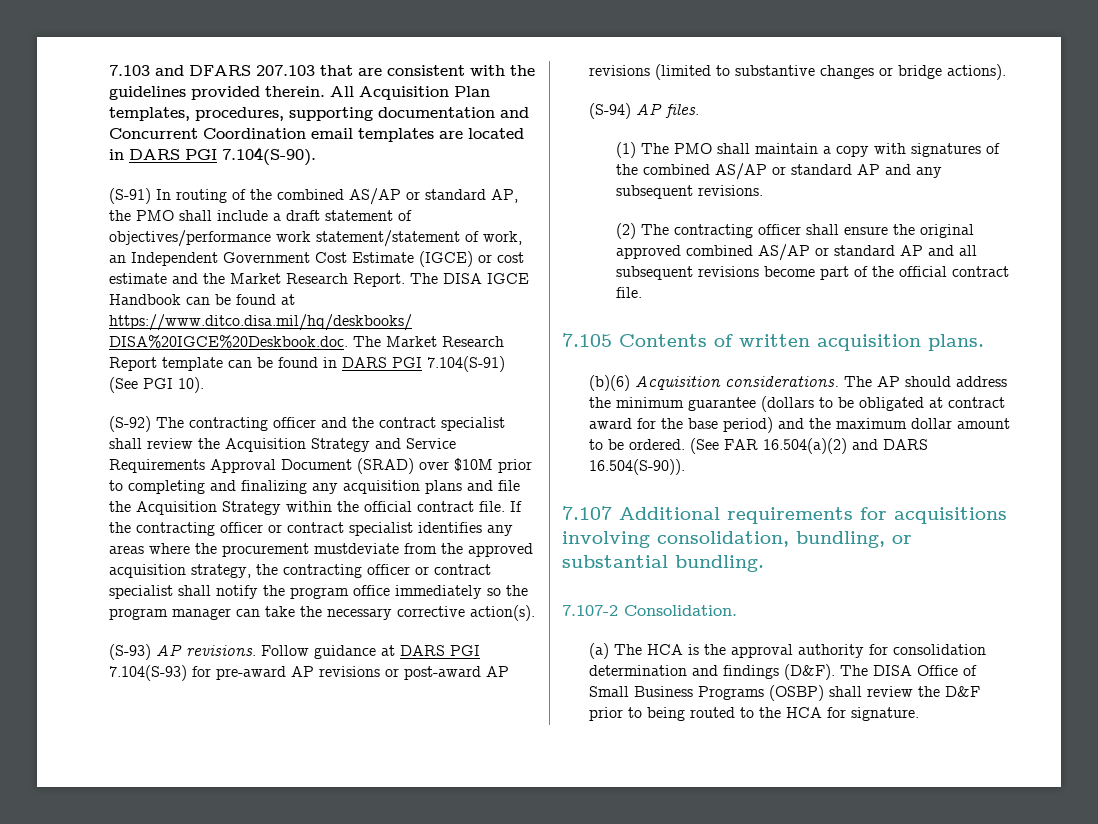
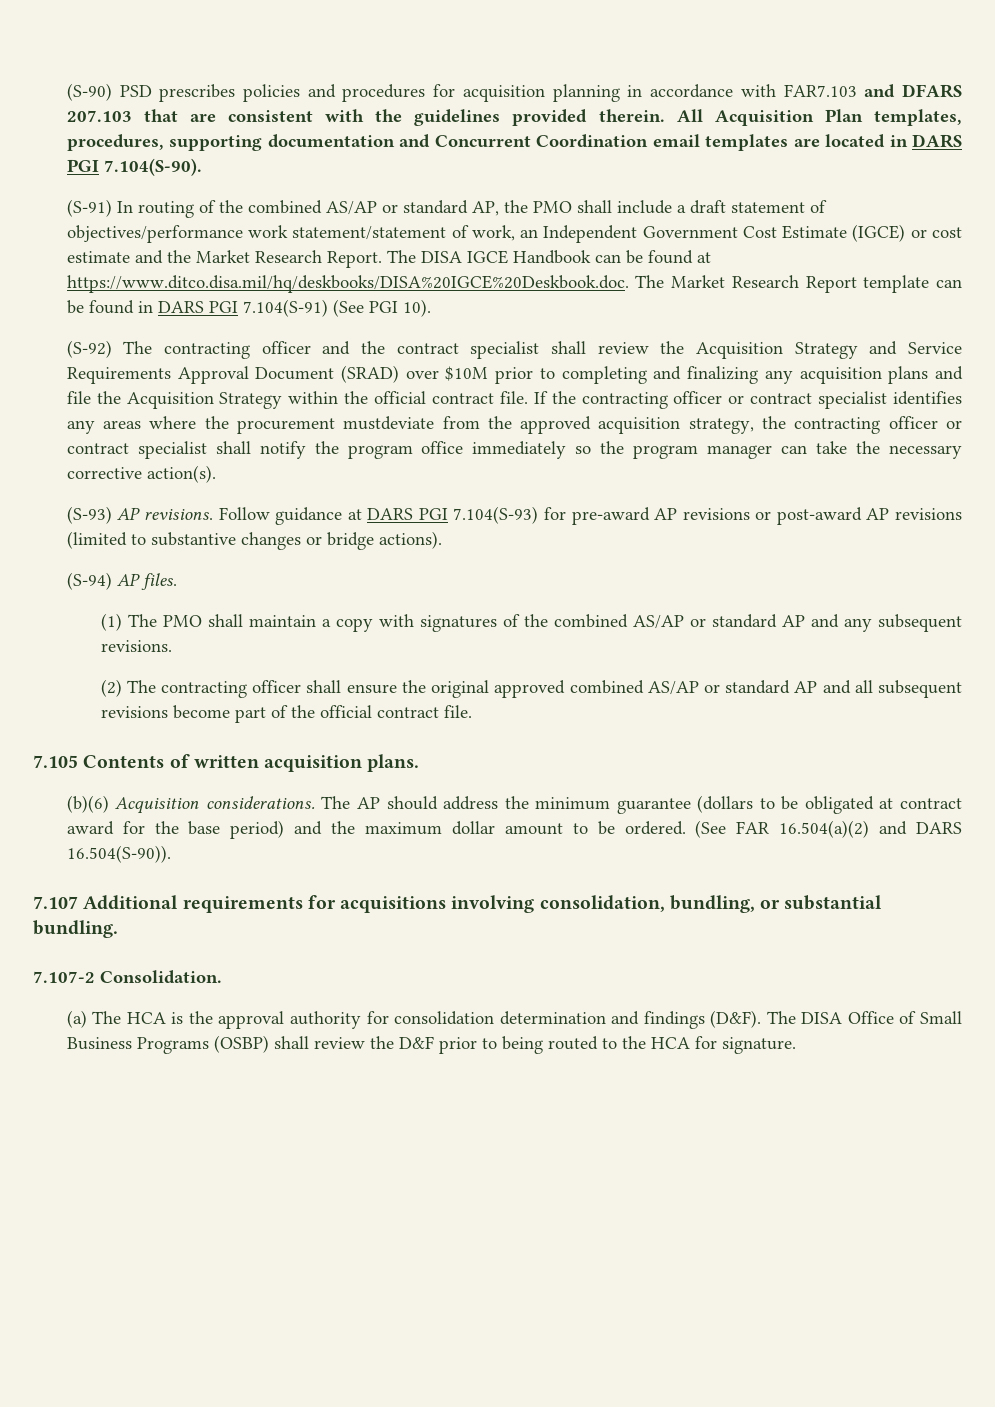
[109,65,151,76] 7.103 -> [66,83,857,102] (S-90) PSD prescribes policies and procedures for acquisition planning in accordance with FAR7.103

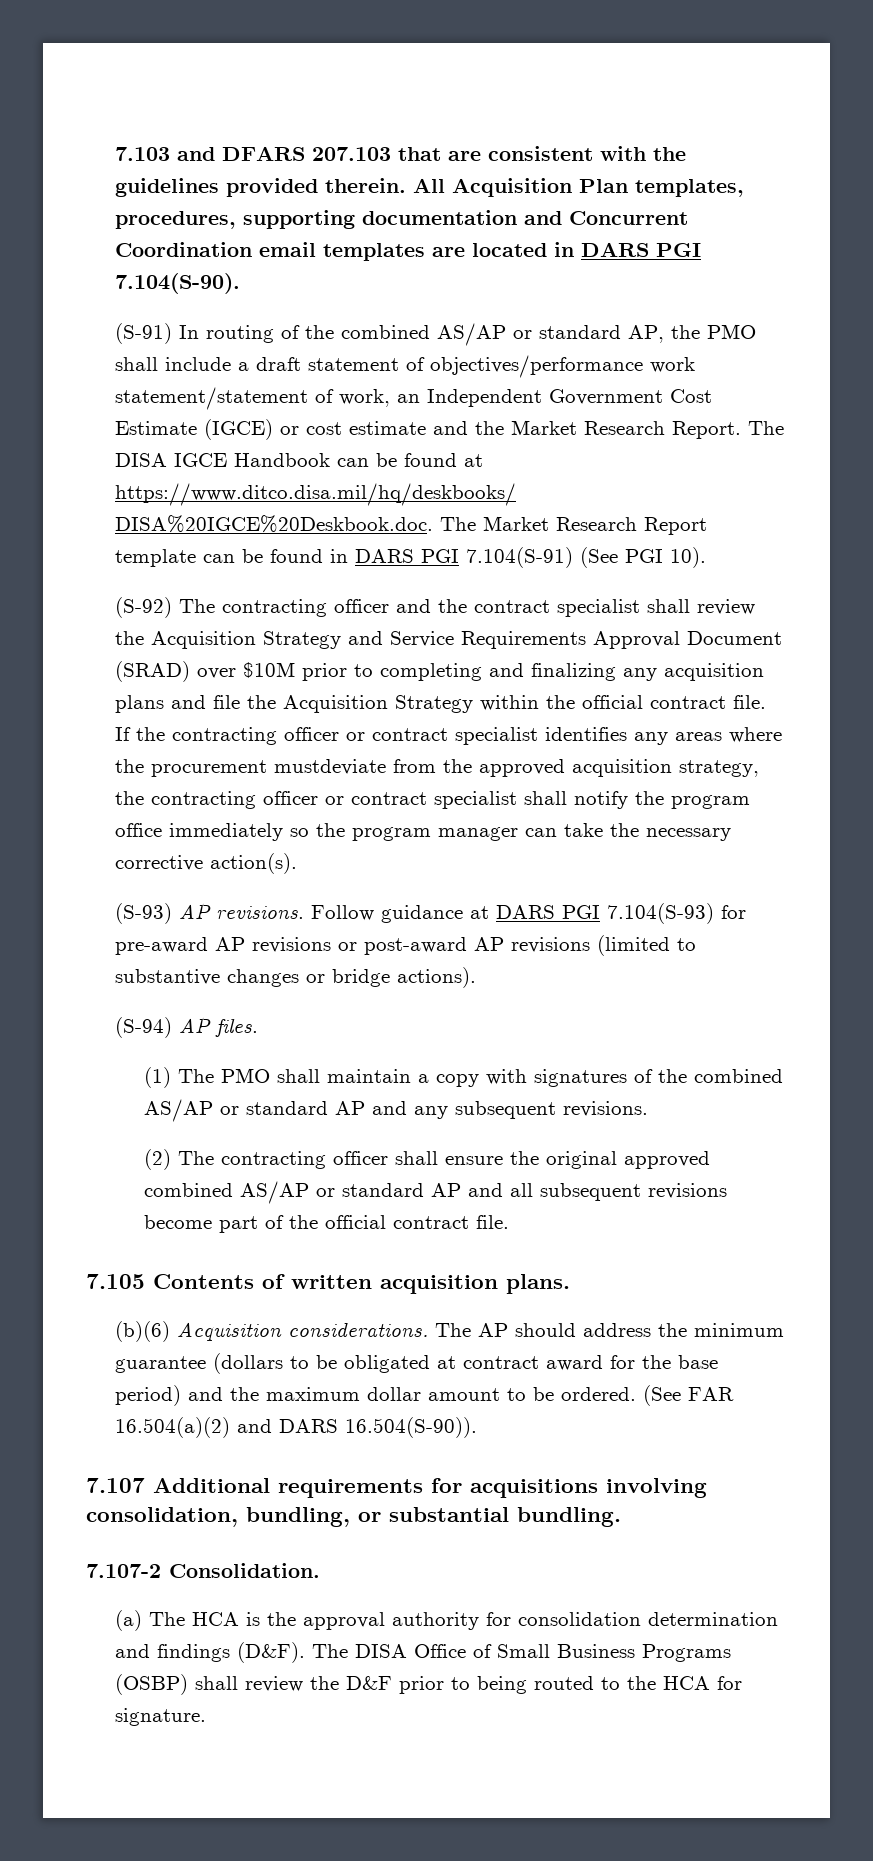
[66,83,857,102] (S-90) PSD prescribes policies and procedures for acquisition planning in accordance with FAR7.103 -> [115,147,171,161] 7.103

